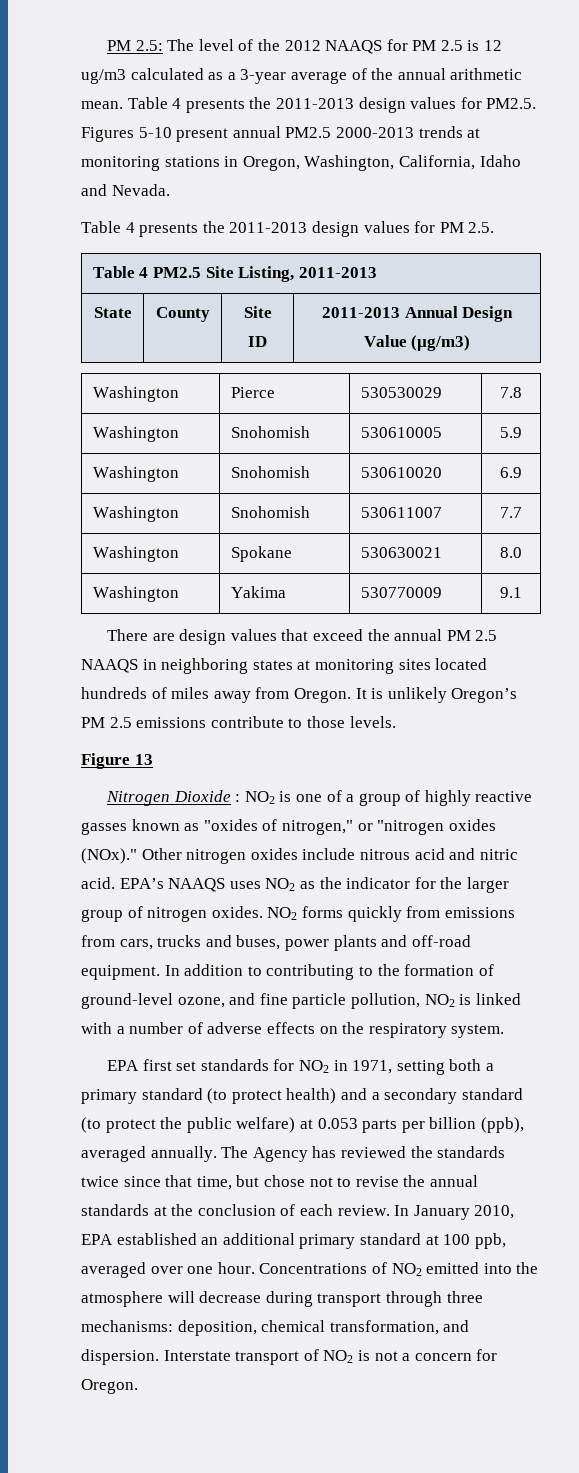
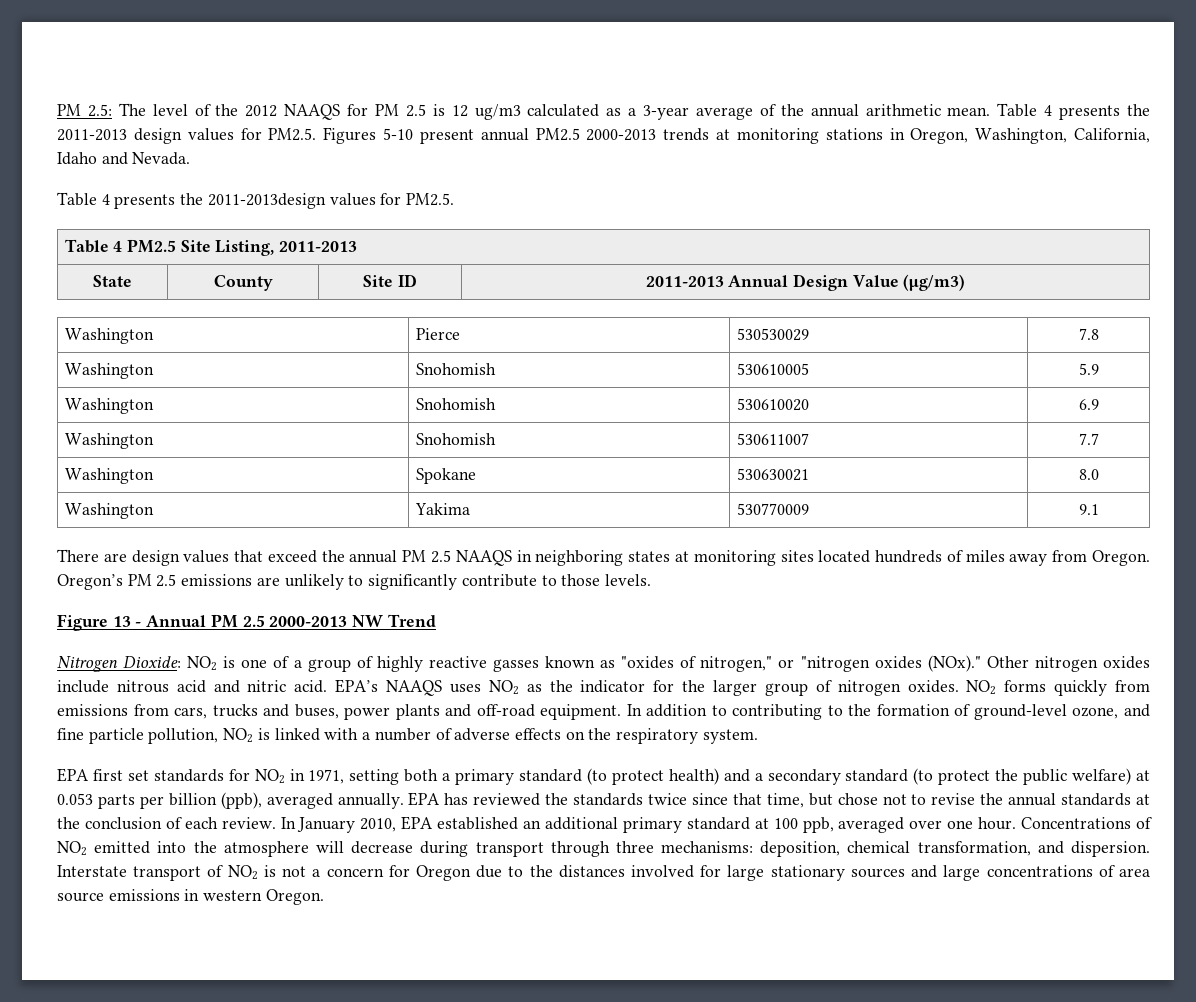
[229,221,495,237] 2011-2013 design values for PM 2.5. -> [207,193,455,209] 2011-2013design values for PM2.5.
[355,687,447,703] It is unlikely -> (1150, 558) none
(207, 722) none -> [256,574,458,590] are unlikely to significantly
(153, 759) none -> [135,614,436,628] - Annual PM 2.5 2000-2013 NW Trend
[173,790,241,802] Dioxide : -> [123,656,182,668] Dioxide:
[221,1146,308,1162] The Agency -> [408,792,441,806] EPA
(498, 1355) none -> [415,865,1151,881] [57,889,263,902] Oregon due to the distances involved for large stationary sources and large concentrations of area source emissions in western

